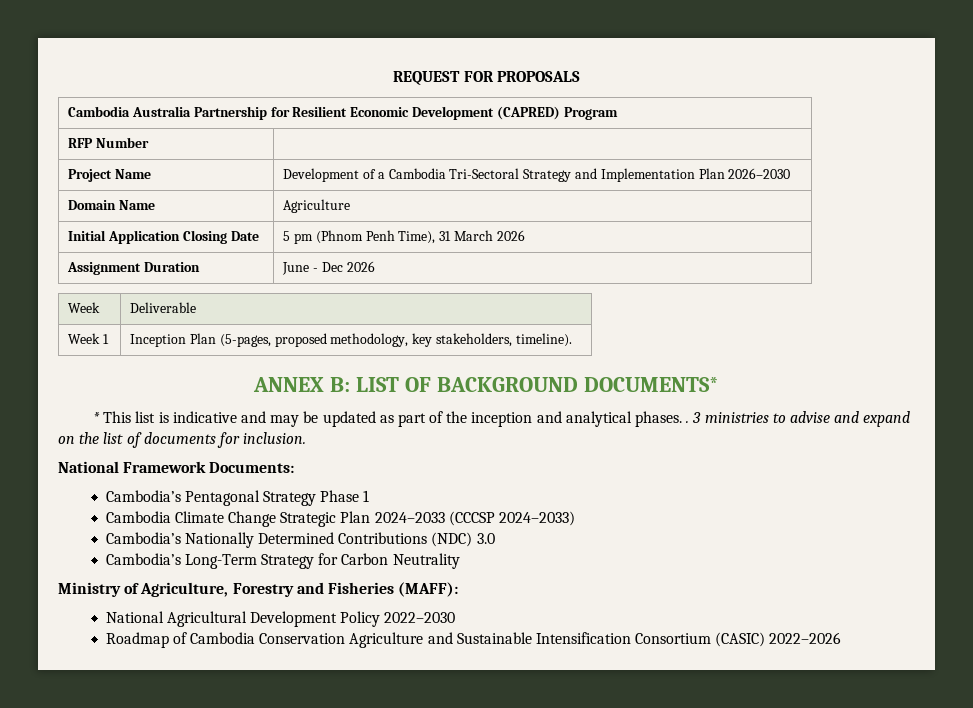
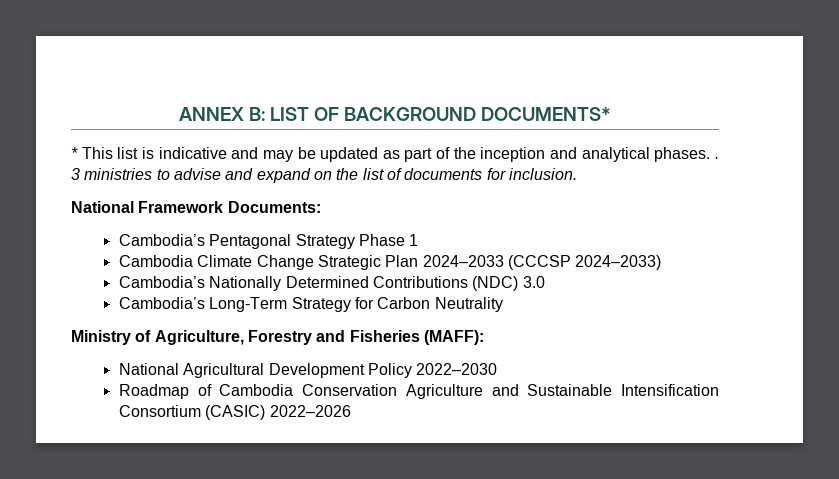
[393,71,580,85] [68,106,618,120] [68,137,150,148] [68,169,152,182] [283,168,791,182] [68,200,156,210] [283,199,351,213] [68,230,259,244] [283,230,525,244] [67,262,201,275] [282,261,375,275] [68,302,101,313] [130,302,197,313] [68,333,110,344] [130,333,572,347] REQUEST FOR PROPOSALS // Cambodia Australia Partnership for Resilient Economic Development (CAPRED) Program // RFP Number | // Project Name | Development of a Cambodia Tri-Sectoral Strategy and Implementation Plan 2026–2030 // Domain Name | Agriculture // Initial Application Closing Date | 5 pm (Phnom Penh Time), 31 March 2026 // Assignment Duration | June - Dec 2026 // Week | Deliverable // Week 1 | Inception Plan (5-pages, proposed methodology, key stakeholders, timeline). // -> (178, 114) none

